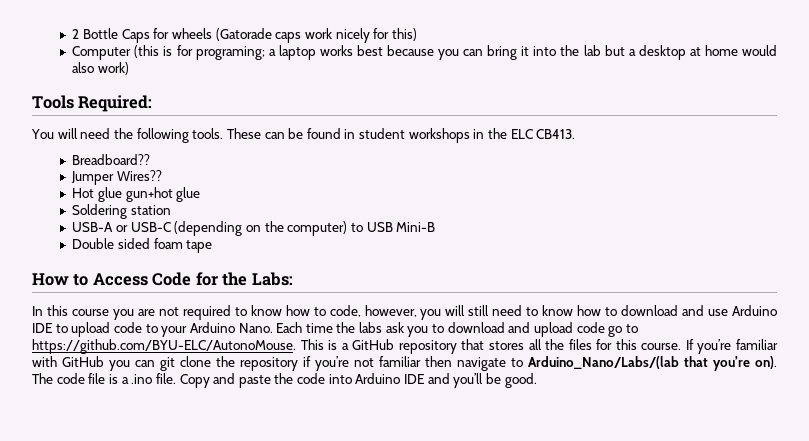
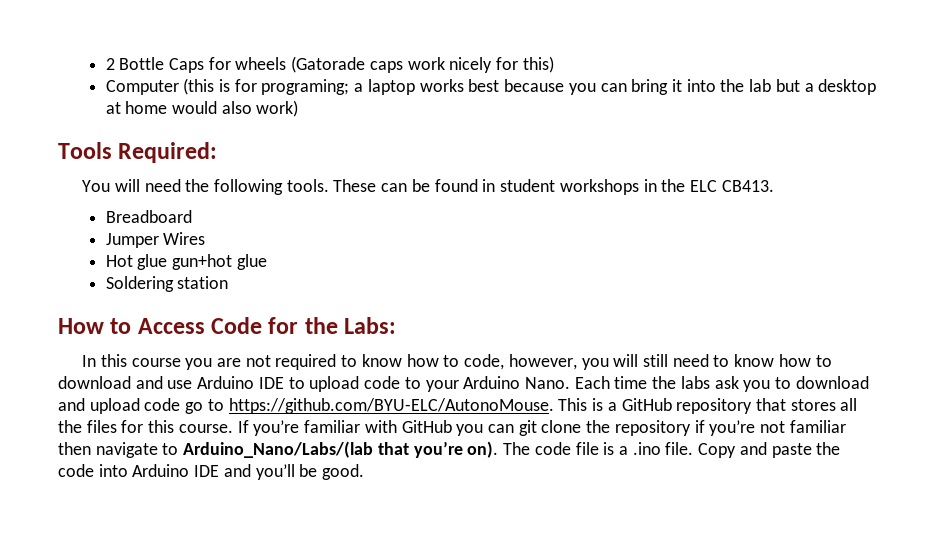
[72,154,151,165] Breadboard?? -> [105,210,192,223] Breadboard
[116,170,162,181] Wires?? -> [163,232,206,245] Wires
[72,221,436,236] [72,238,213,253] // USB-A or USB-C (depending on the computer) to USB Mini-B // Double sided foam tape -> (229, 282) none

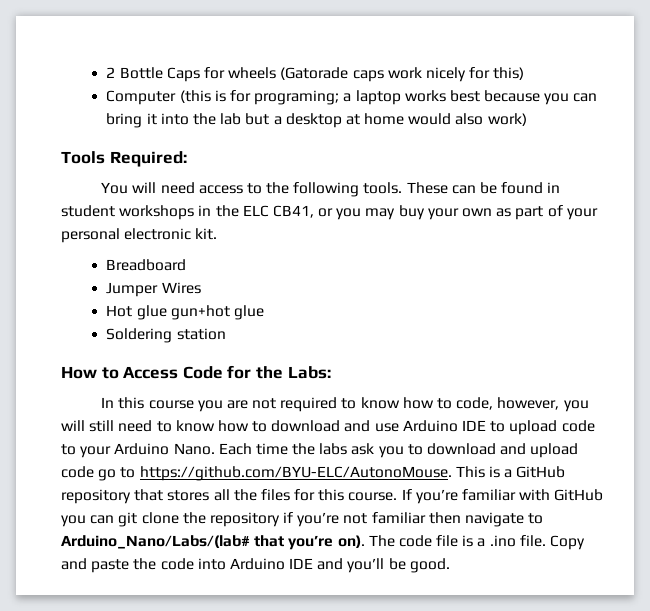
(181, 185) none -> [198,183,262,194] access to
[721,180,774,192] CB413. -> [272,205,598,220] [61,228,218,243] CB41, or you may buy your own as part of your personal electronic kit.
[183,441,374,458] Arduino_Nano/Labs/(lab -> [61,535,250,549] Arduino_Nano/Labs/(lab#

